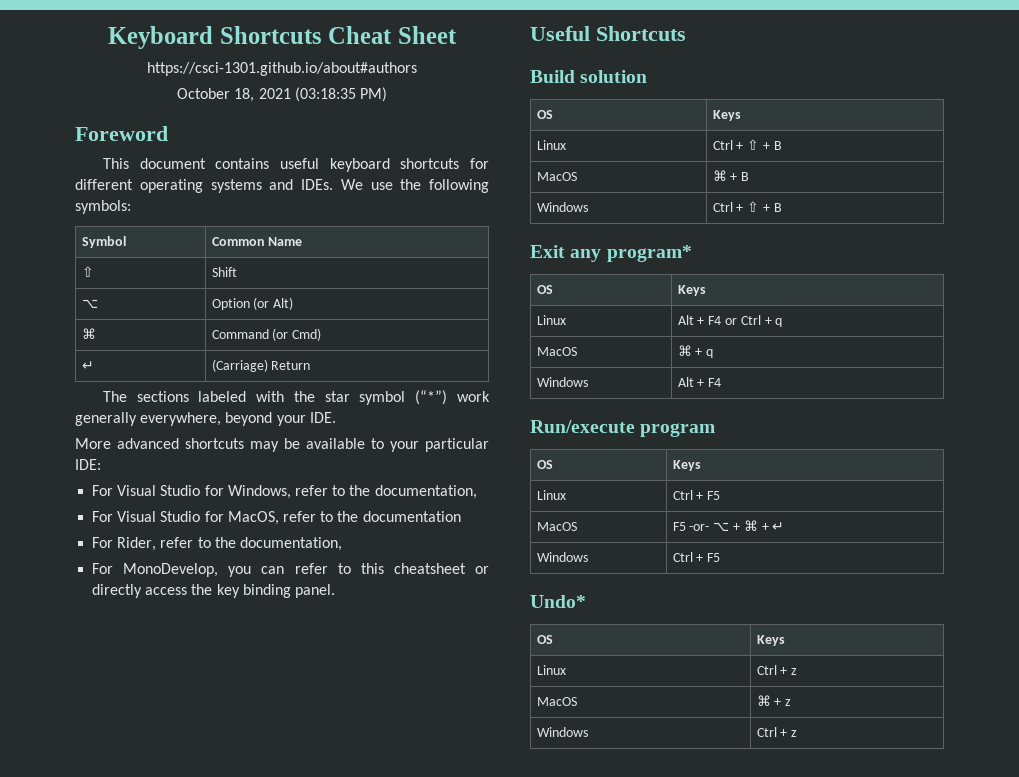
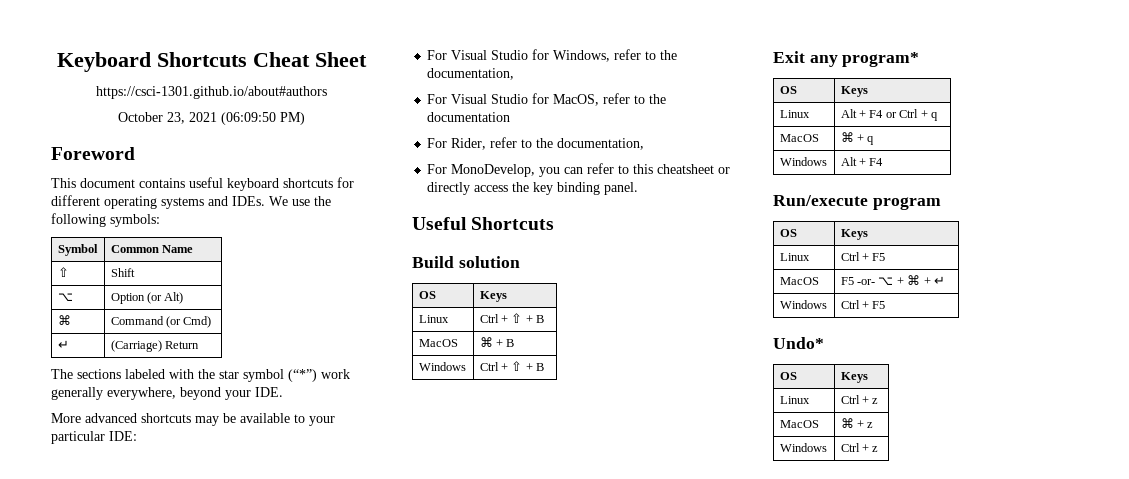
[234,87,356,102] 18, 2021 (03:18:35 -> [166,112,276,125] 23, 2021 (06:09:50

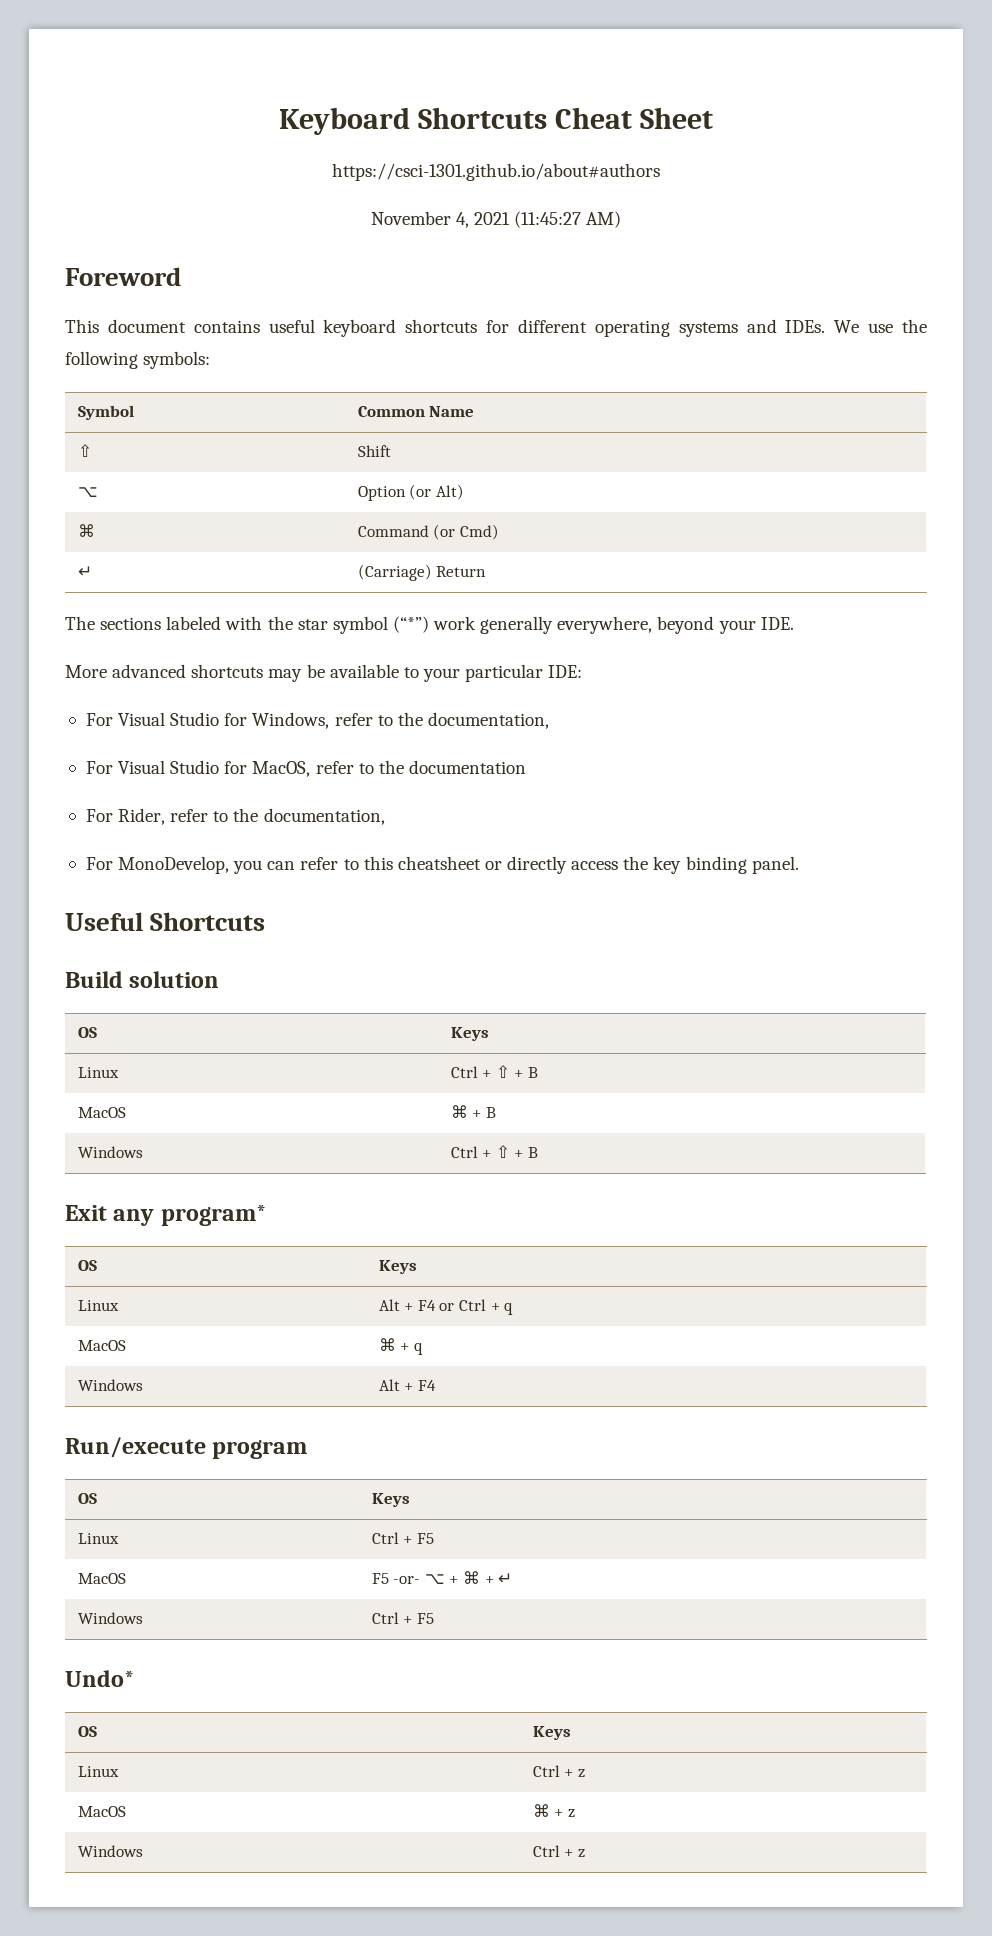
[117,112,305,125] October 23, 2021 (06:09:50 PM) -> [370,211,622,228] November 4, 2021 (11:45:27 AM)

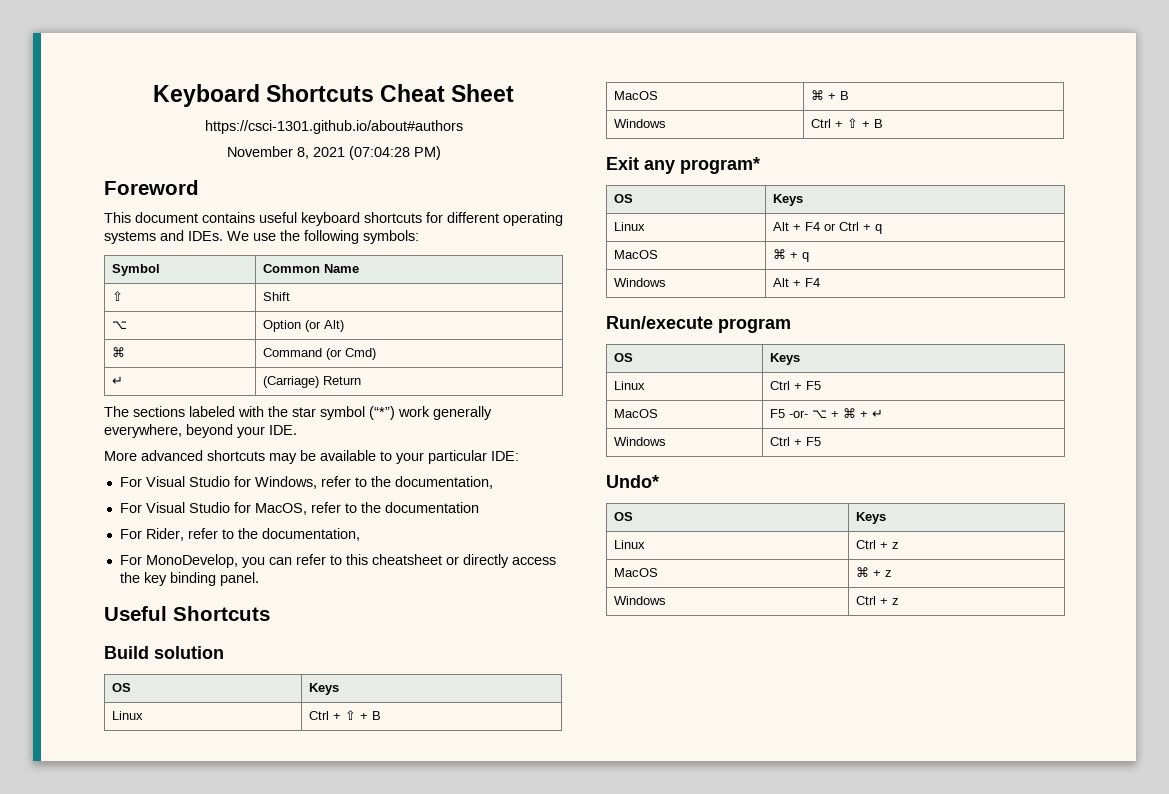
[455,211,622,228] 4, 2021 (11:45:27 AM) -> [296,146,441,160] 8, 2021 (07:04:28 PM)

